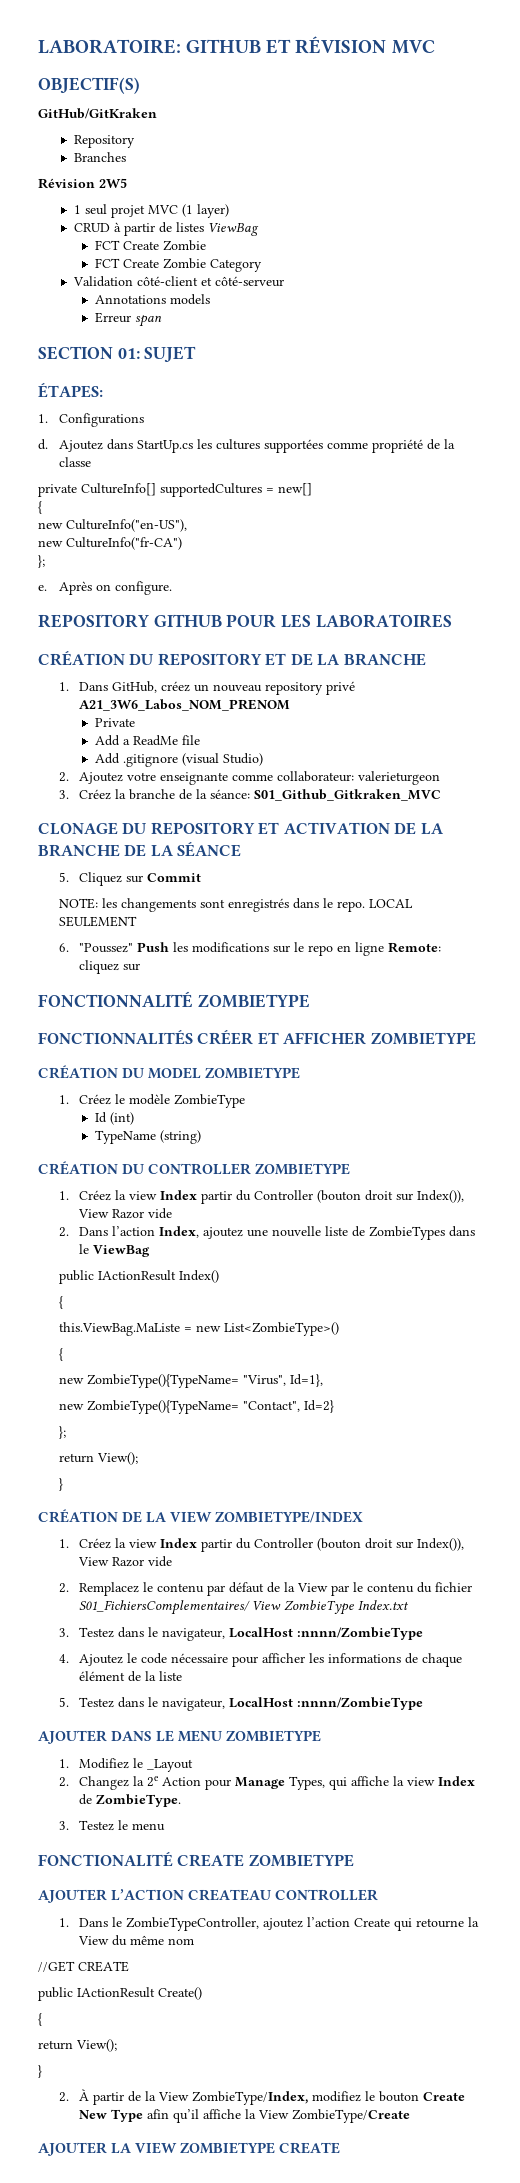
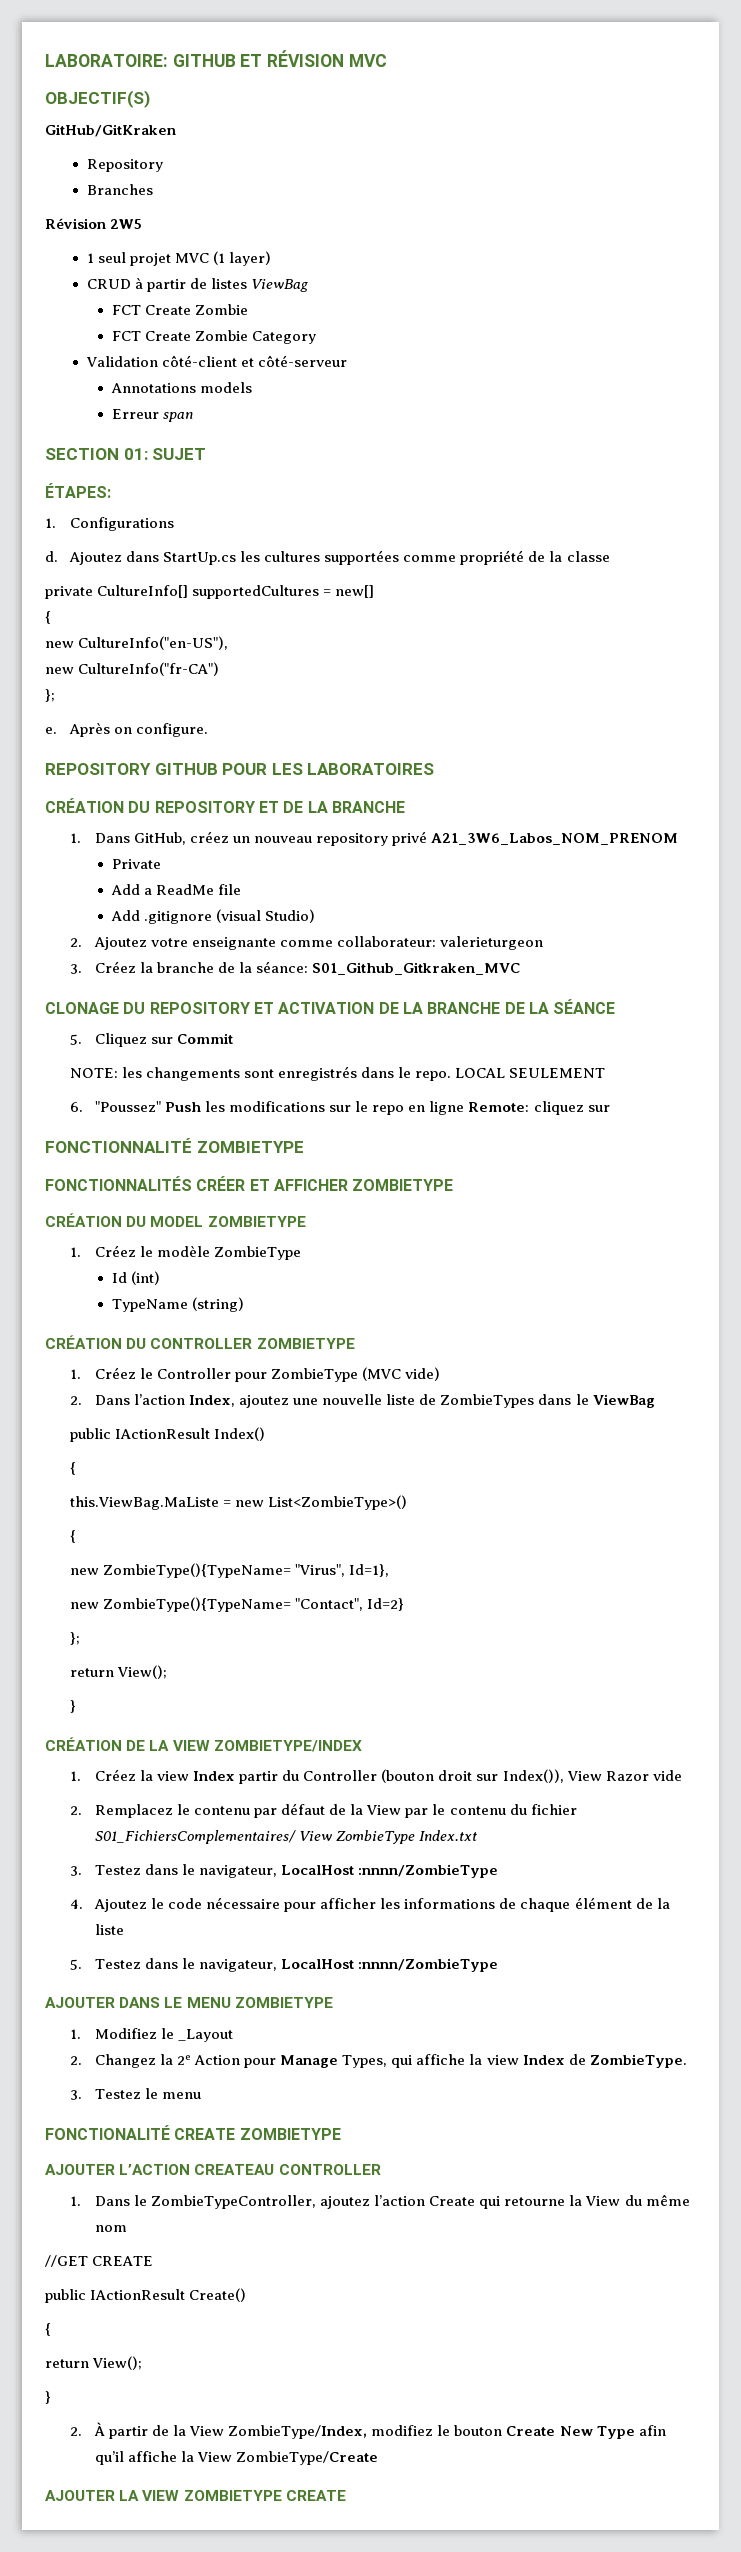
[115,1190,465,1204] [78,1208,173,1219] la view Index partir du Controller (bouton droit sur Index()), View Razor vide -> [140,1367,441,1382] le Controller pour ZombieType (MVC vide)

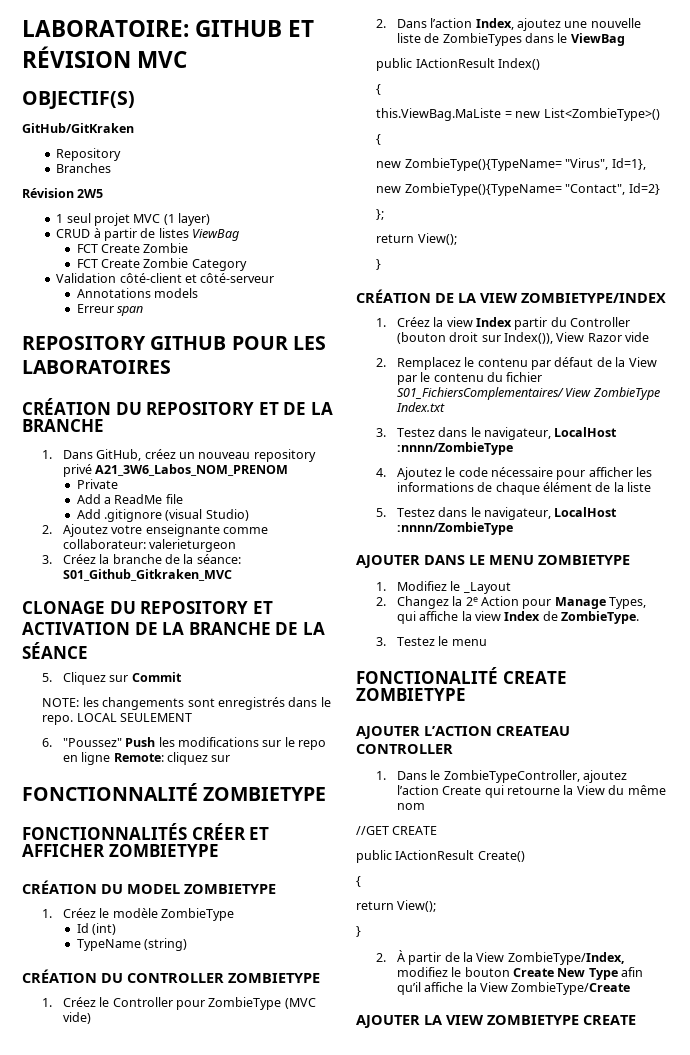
[45,448,207,460] [45,483,111,498] [45,517,175,531] [45,550,610,565] [45,585,375,599] [45,611,51,624] [45,636,229,650] [45,662,220,676] [45,689,55,702] [45,722,209,737] // SECTION 01: SUJET // ÉTAPES: // 1. Configurations // d. Ajoutez dans StartUp.cs les cultures supportées comme propriété de la classe // private CultureInfo[] supportedCultures = new[] // { // new CultureInfo("en-US"), // new CultureInfo("fr-CA") // }; // e. Après on configure. -> (144, 311) none

